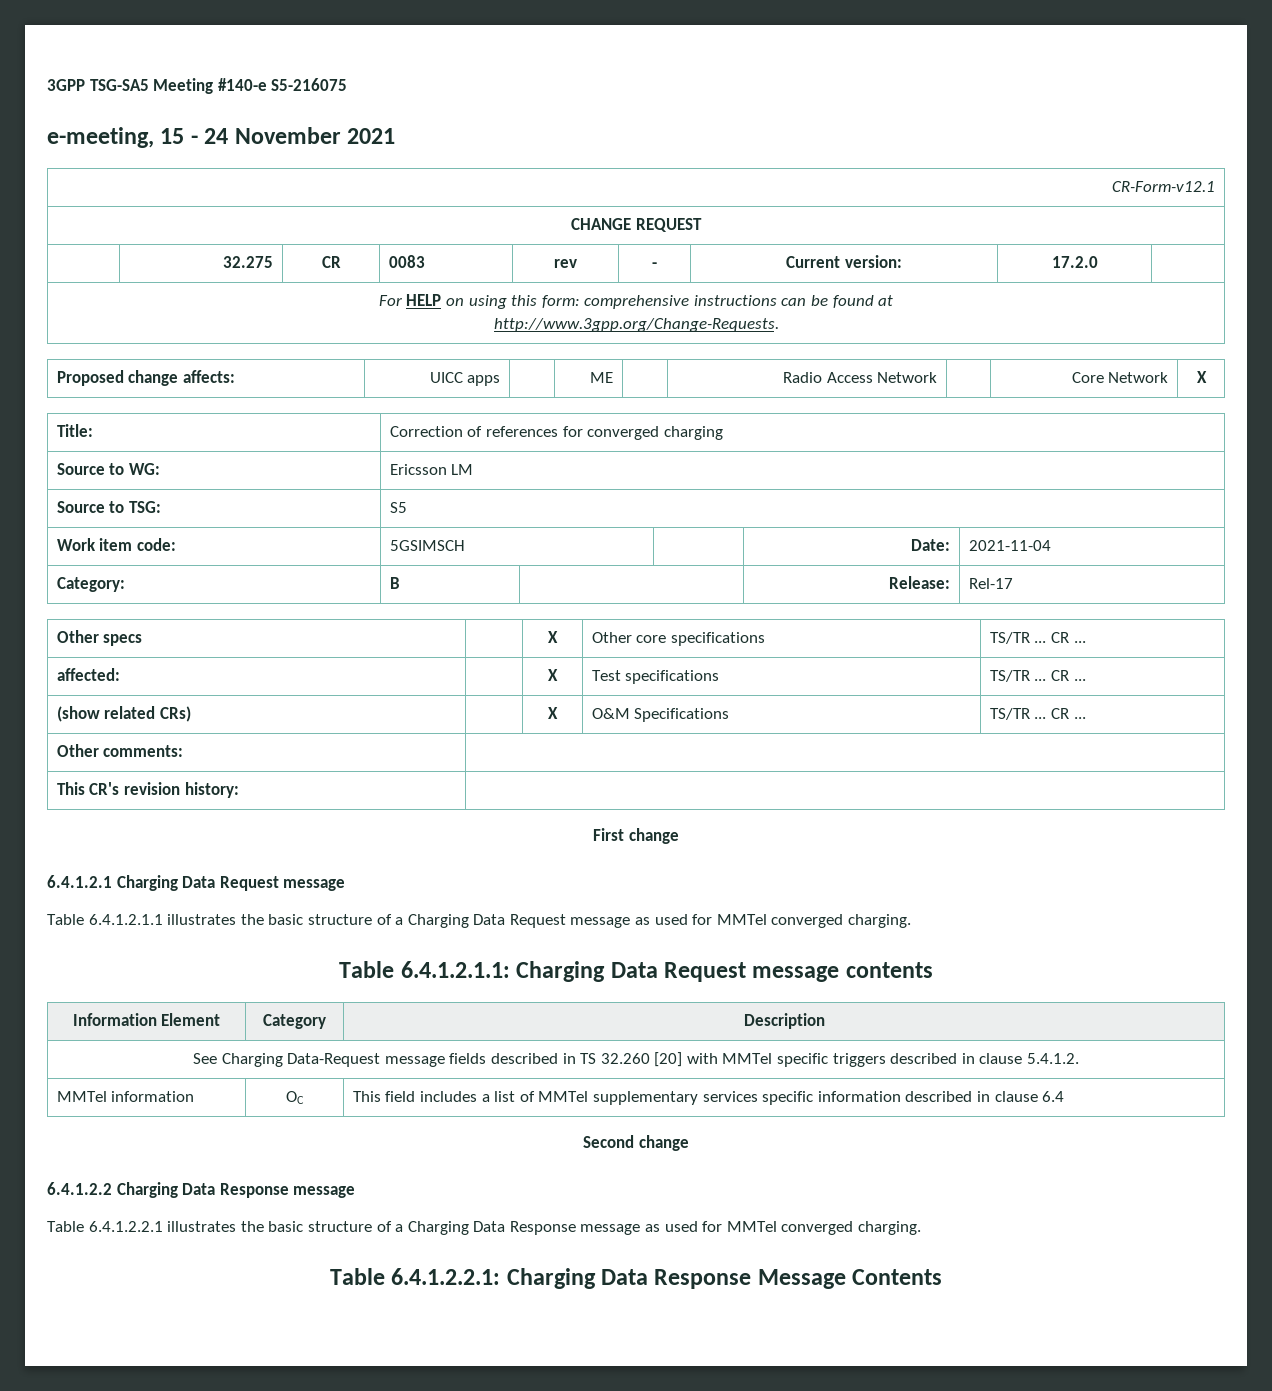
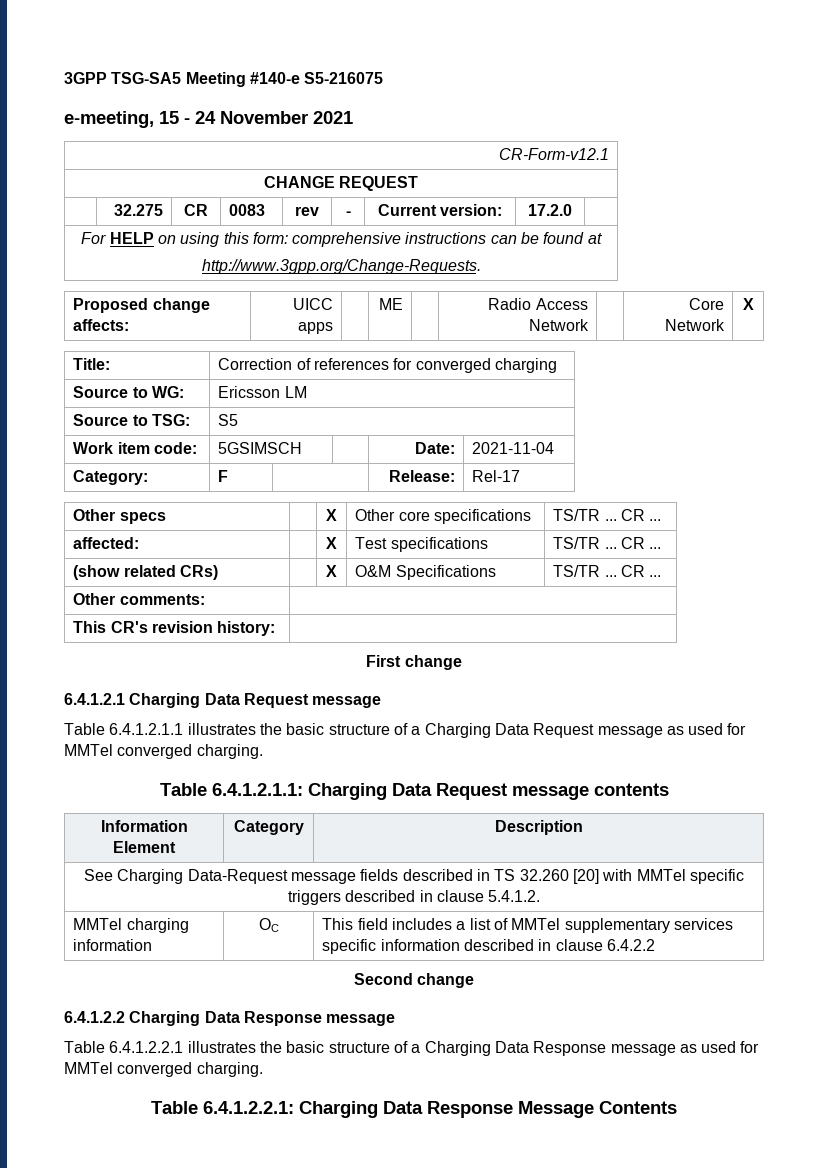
[389,577,400,589] B -> [218,470,229,482] F
(107, 1096) none -> [126,918,189,933] charging
[1042,1091,1065,1102] 6.4 -> [606,939,655,951] 6.4.2.2

